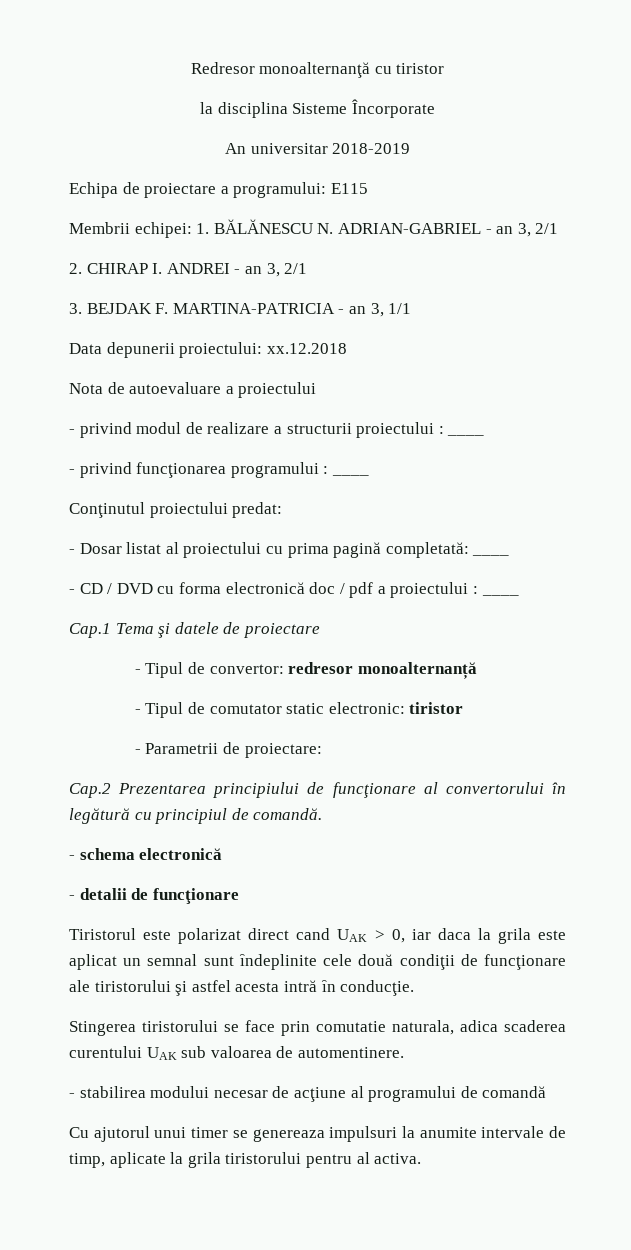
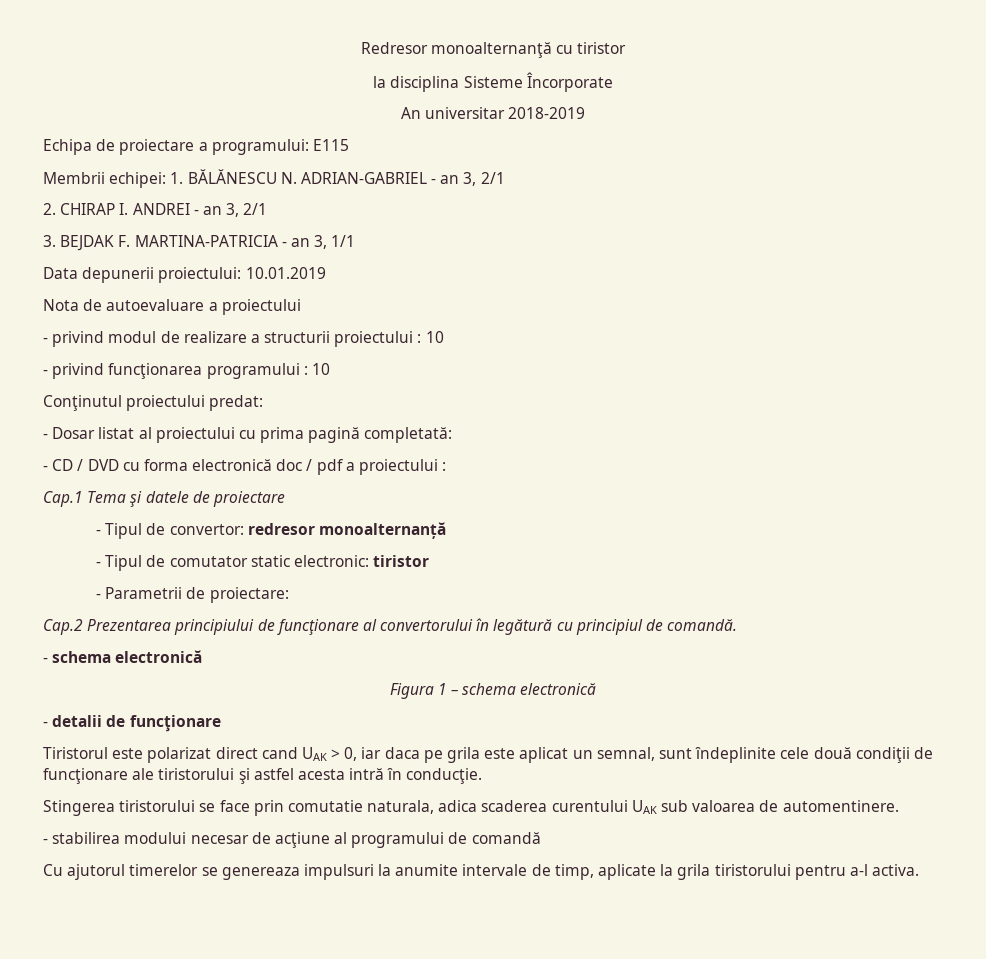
[266,343,347,354] xx.12.2018 -> [245,267,326,279] 10.01.2019
[447,434,485,436] ____ -> [425,331,444,343] 10
[331,474,369,476] ____ -> [311,363,330,375] 10
[472,554,510,556] ____ -> (453, 435) none
[481,594,519,596] ____ -> (447, 466) none
(223, 854) none -> [389,683,597,699] // Figura 1 – schema electronică
[477,928,491,940] la -> [423,750,443,763] pe
[147,954,198,966] semnal -> [596,747,655,761] semnal,
[154,1127,229,1138] unui timer -> [129,864,199,876] timerelor
[356,1152,370,1164] al -> [849,864,868,876] a-l

